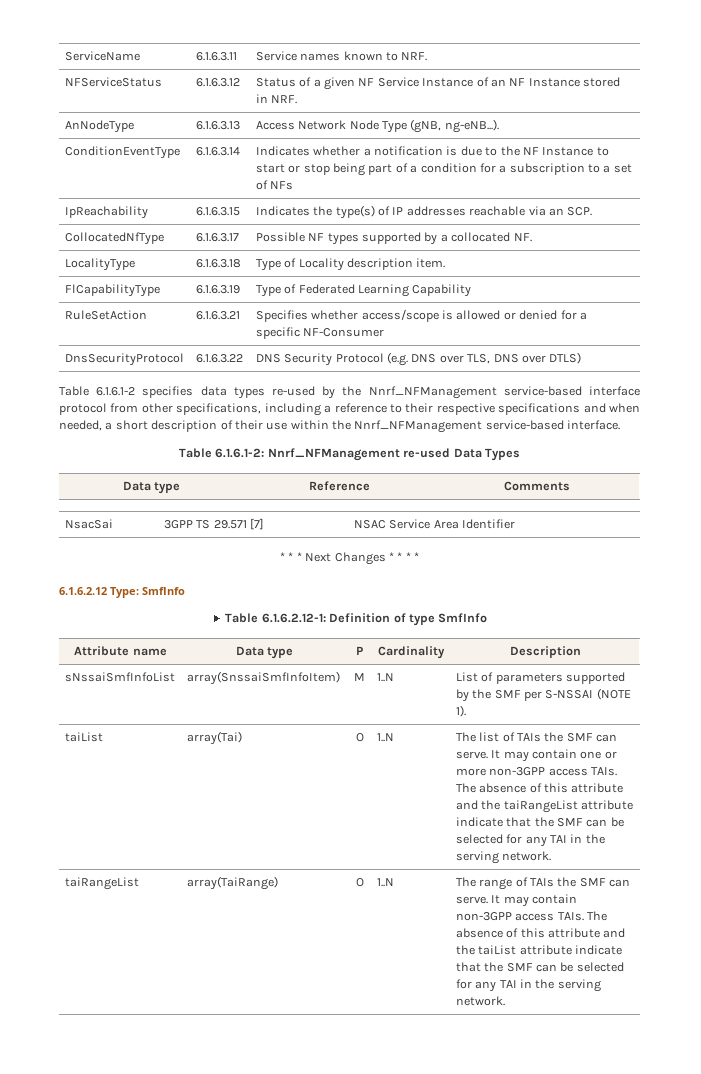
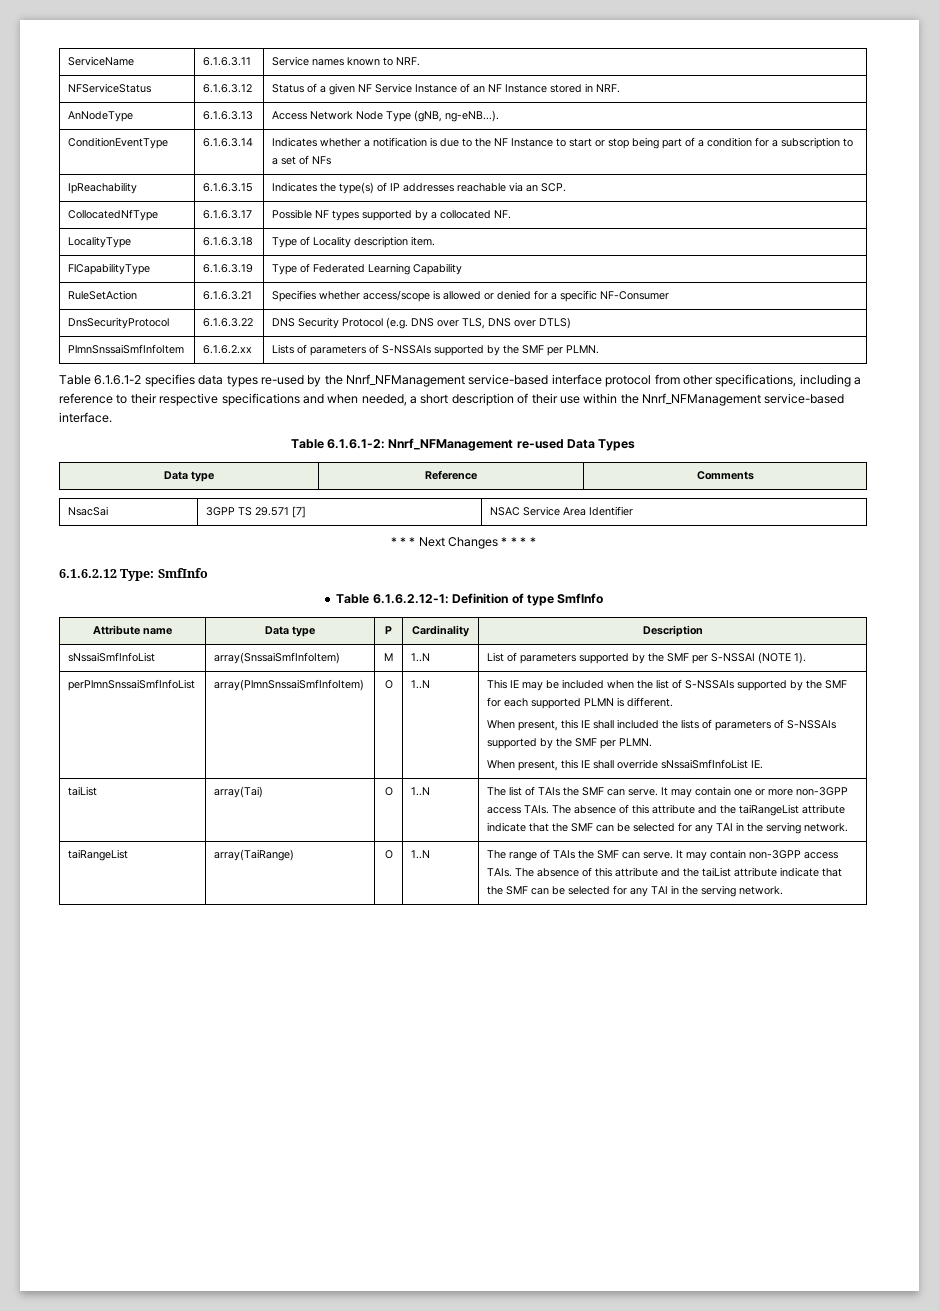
(582, 358) none -> [68,344,185,354] [203,345,253,354] [272,344,600,356] // PlmnSnssaiSmfInfoItem | 6.1.6.2.xx | Lists of parameters of S-NSSAIs supported by the SMF per PLMN.
(466, 711) none -> [68,679,196,691] [214,679,365,691] [384,680,393,689] [411,680,431,689] [487,679,848,691] [487,697,674,709] [487,719,837,731] [487,738,653,749] [487,759,764,771] // perPlmnSnssaiSmfInfoList | array(PlmnSnssaiSmfInfoItem) | O | 1..N | This IE may be included when the list of S-NSSAIs supported by the SMF for each supported PLMN is different. // When present, this IE shall included the lists of parameters of S-NSSAIs supported by the SMF per PLMN. // When present, this IE shall override sNssaiSmfInfoList IE.

